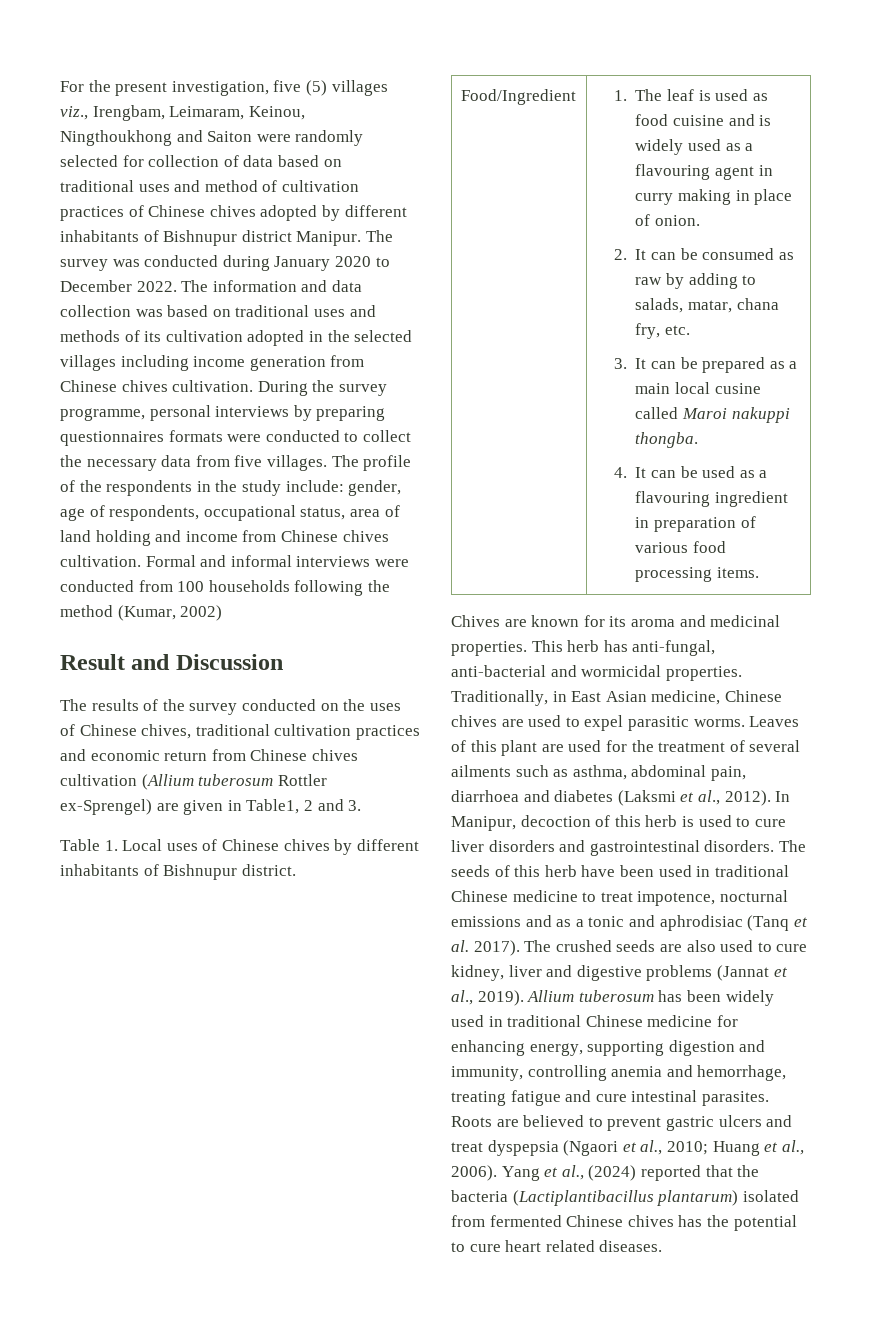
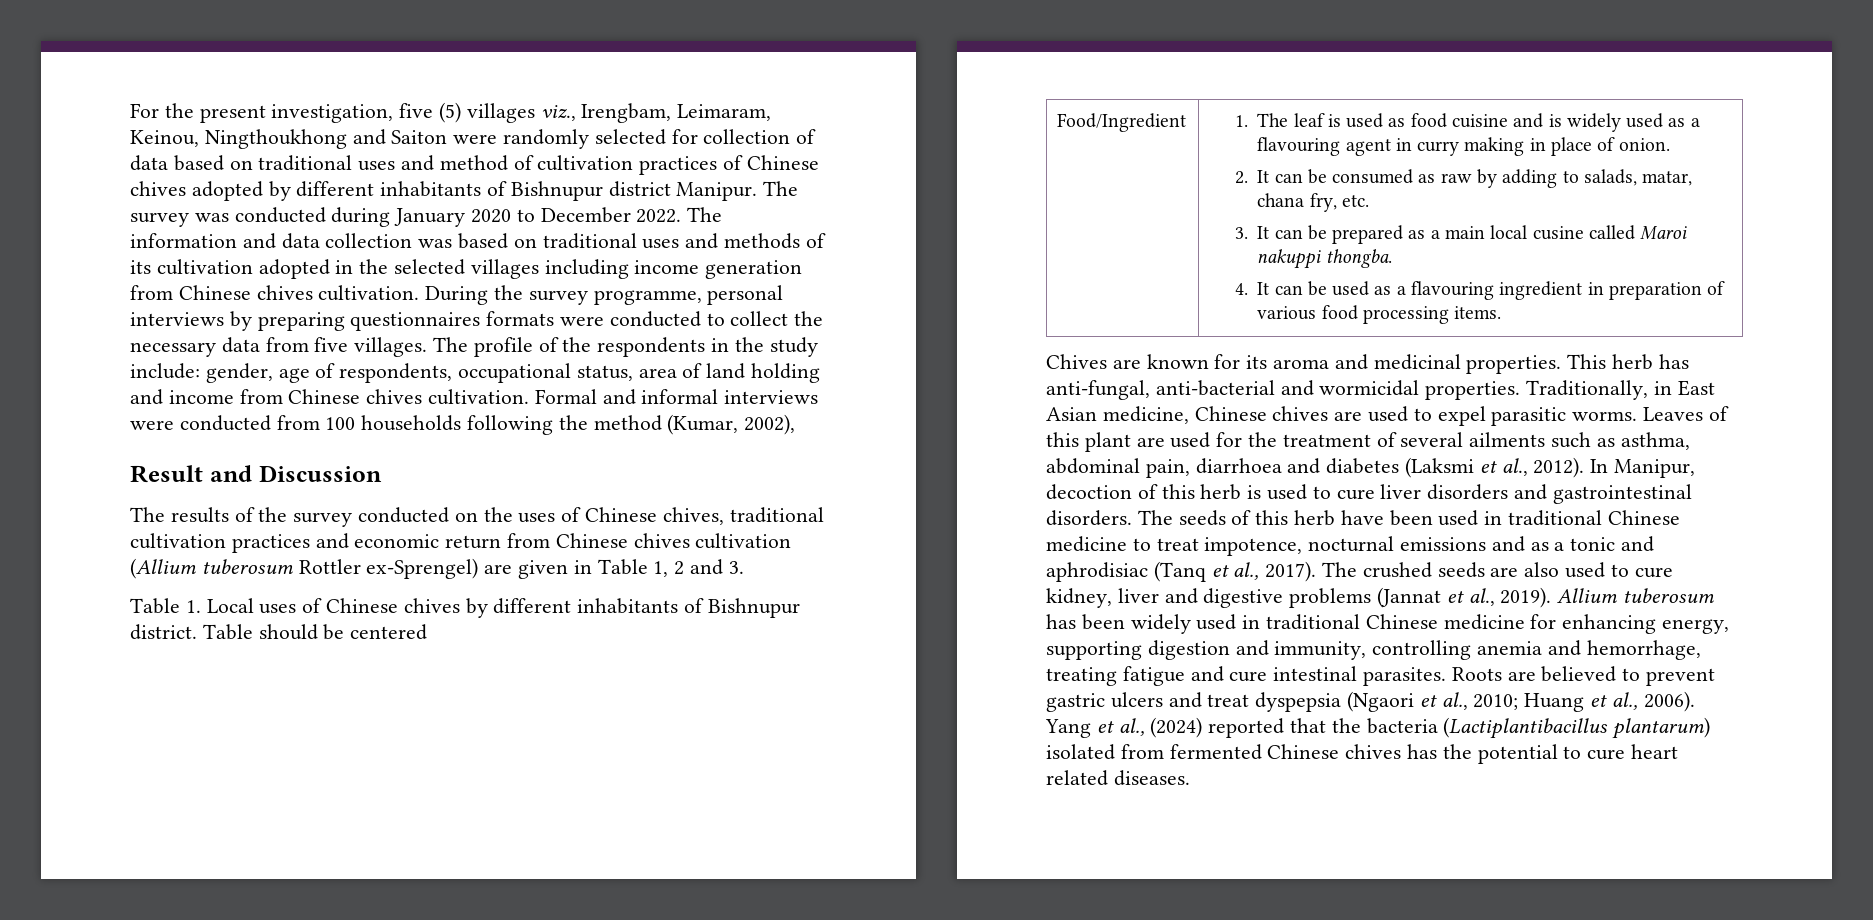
[180,605,223,621] 2002) -> [744,414,796,435] 2002),
[246,799,300,814] Table1, -> [597,559,669,577] Table 1,
(296, 870) none -> [202,624,428,640] Table should be centered
[451,940,469,952] al. -> [1233,562,1260,580] al.,

